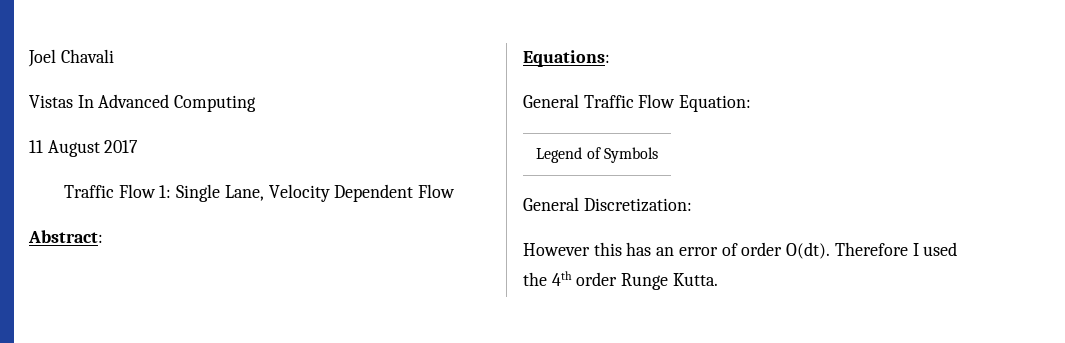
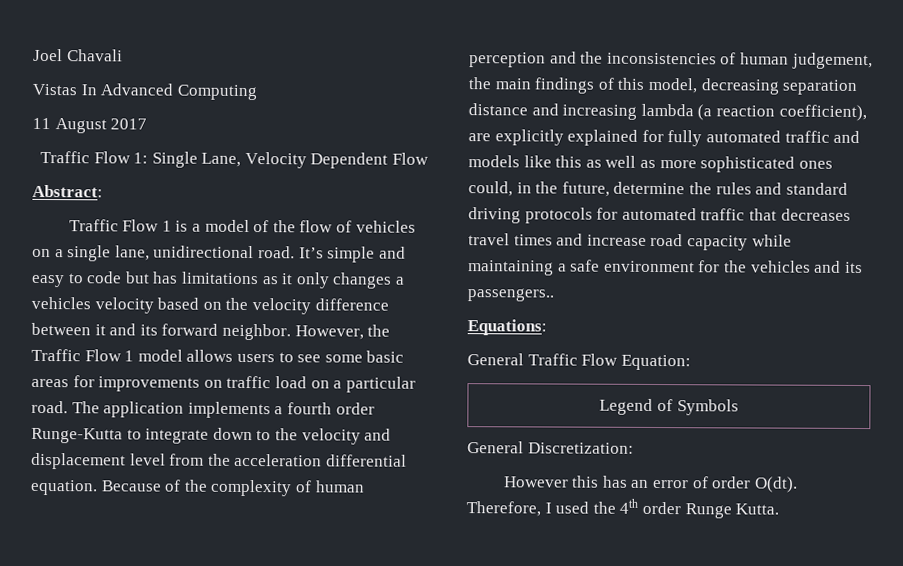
(103, 236) none -> [68,219,416,233] [32,245,406,263] [31,271,405,289] [31,296,389,315] [31,322,391,341] [31,348,405,363] [31,375,416,393] [31,400,375,419] [31,427,392,445] [31,452,407,470] [30,479,365,497] [469,51,873,70] [468,77,858,95] [468,103,867,122] [468,129,861,147] [468,155,833,173] [468,181,848,197] [468,207,851,224] [468,233,792,251] [468,259,863,276] [467,288,554,302] // Traffic Flow 1 is a model of the flow of vehicles on a single lane, unidirectional road. It’s simple and easy to code but has limitations as it only changes a vehicles velocity based on the velocity difference between it and its forward neighbor. However, the Traffic Flow 1 model allows users to see some basic areas for improvements on traffic load on a particular road. The application implements a fourth order Runge-Kutta to integrate down to the velocity and displacement level from the acceleration differential equation. Because of the complexity of human perception and the inconsistencies of human judgement, the main findings of this model, decreasing separation distance and increasing lambda (a reaction coefficient), are explicitly explained for fully automated traffic and models like this as well as more sophisticated ones could, in the future, determine the rules and standard driving protocols for automated traffic that decreases travel times and increase road capacity while maintaining a safe environment for the vehicles and its passengers..
[834,242,908,256] Therefore -> [466,501,541,517] Therefore,

